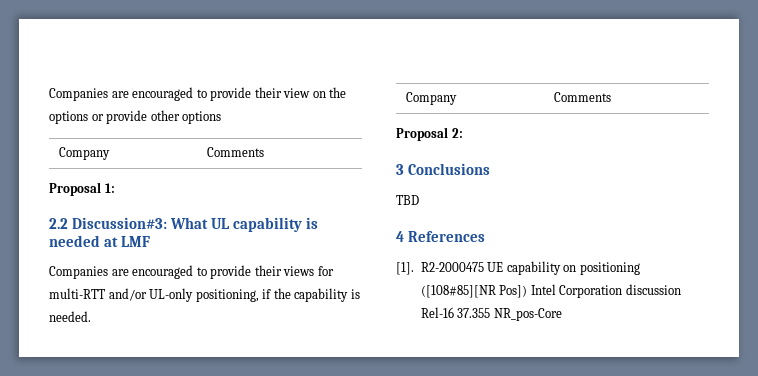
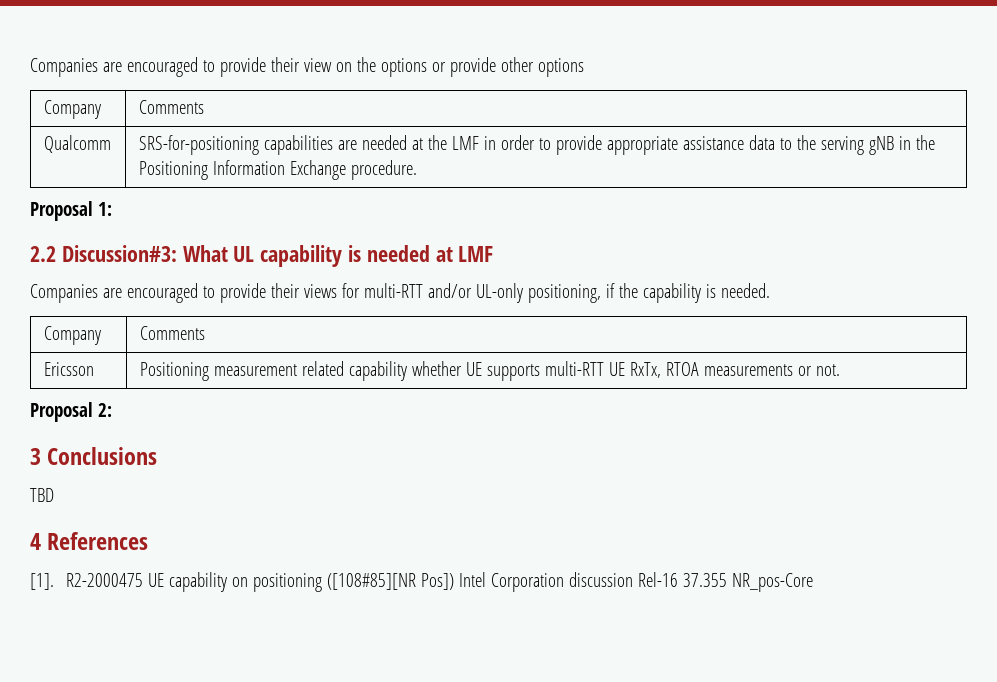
(264, 152) none -> [43,135,111,153] [138,135,935,155] [138,160,417,180] // Qualcomm | SRS-for-positioning capabilities are needed at the LMF in order to provide appropriate assistance data to the serving gNB in the Positioning Information Exchange procedure.
(611, 97) none -> [43,362,94,376] [139,361,840,381] // Ericsson | Positioning measurement related capability whether UE supports multi-RTT UE RxTx, RTOA measurements or not.

